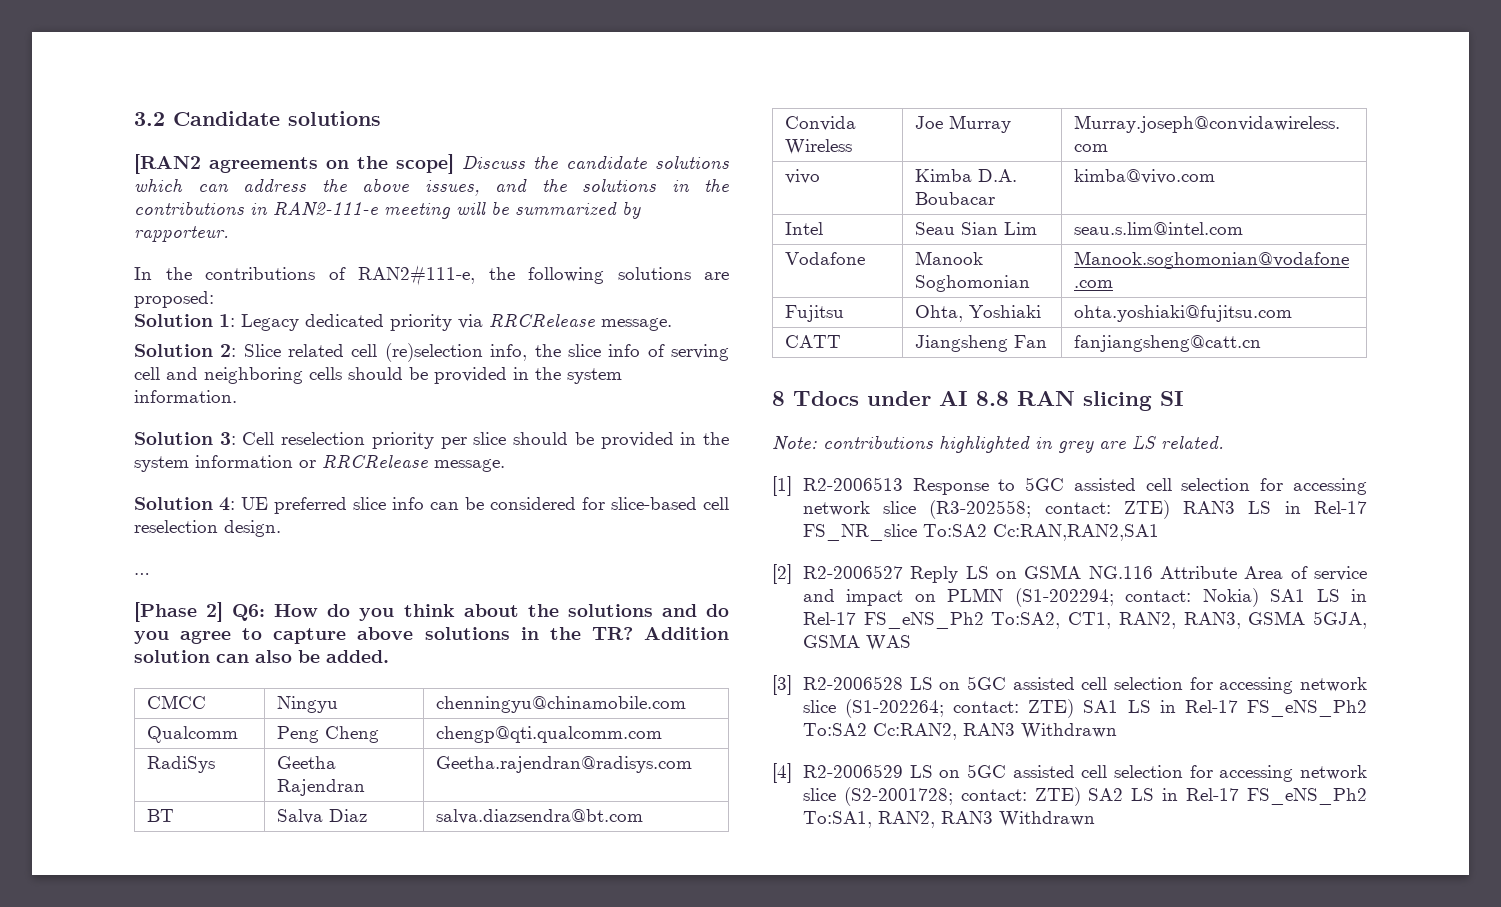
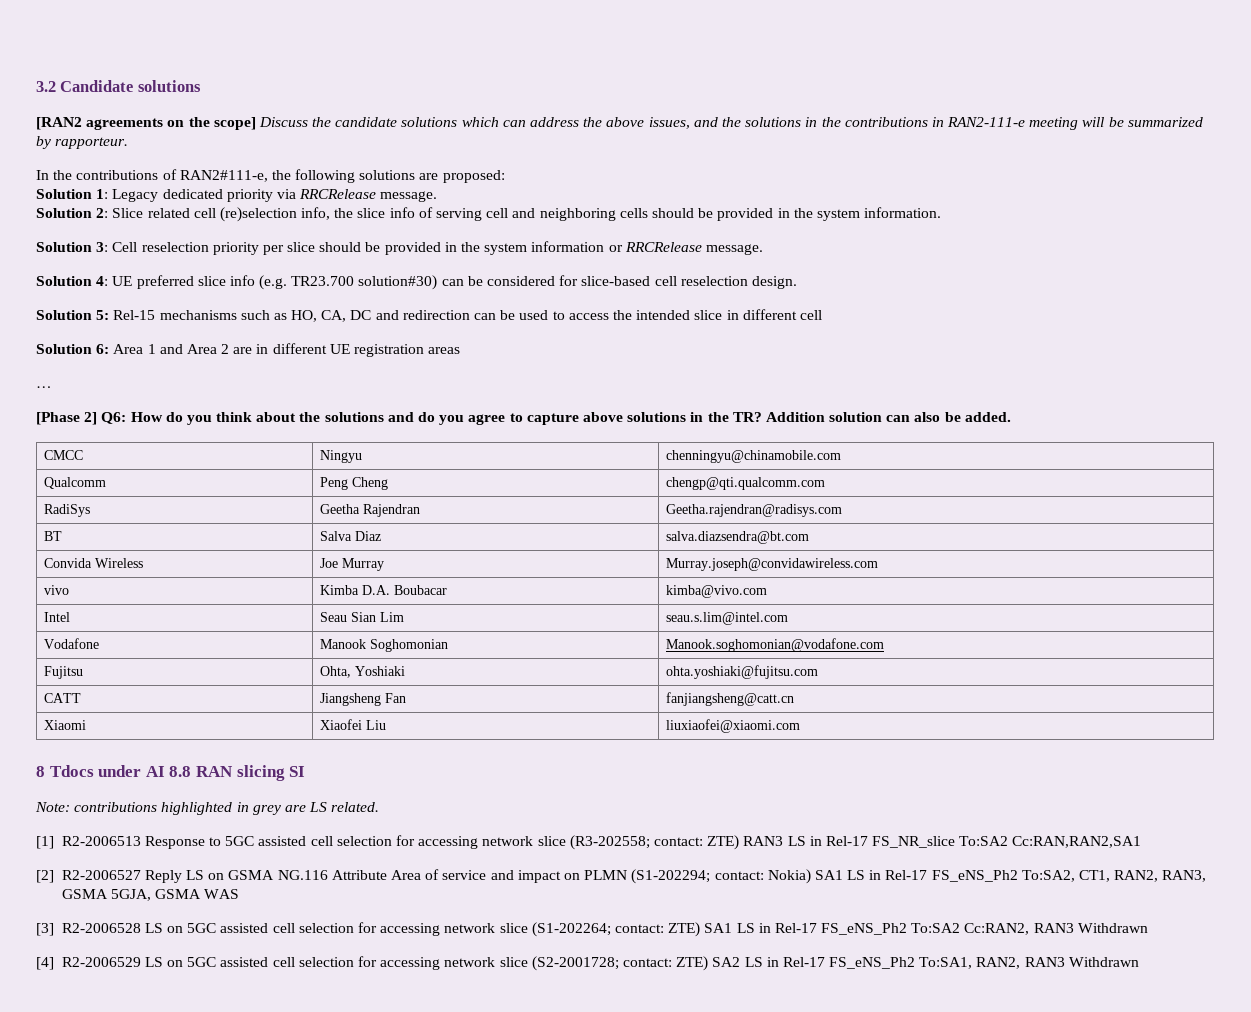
(424, 503) none -> [259,275,438,290] (e.g. TR23.700 solution#30)
(281, 528) none -> [36,309,822,322] [36,343,461,357] // Solution 5: Rel-15 mechanisms such as HO, CA, DC and redirection can be used to access the intended slice in different cell // Solution 6: Area 1 and Area 2 are in different UE registration areas
(1262, 343) none -> [44,720,87,730] [320,719,387,730] [666,719,801,733] // Xiaomi | Xiaofei Liu | liuxiaofei@xiaomi.com

